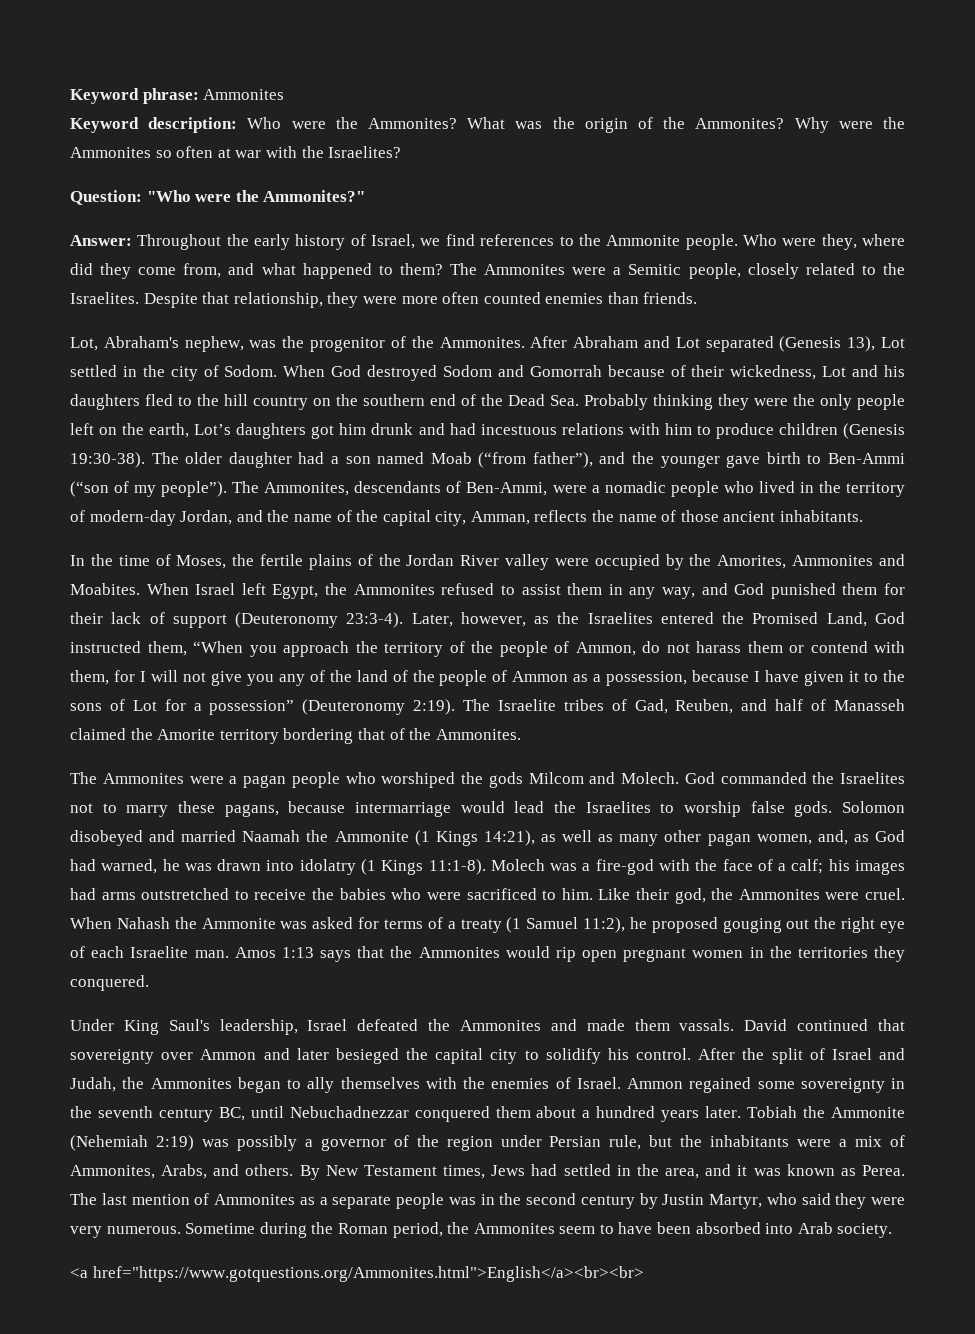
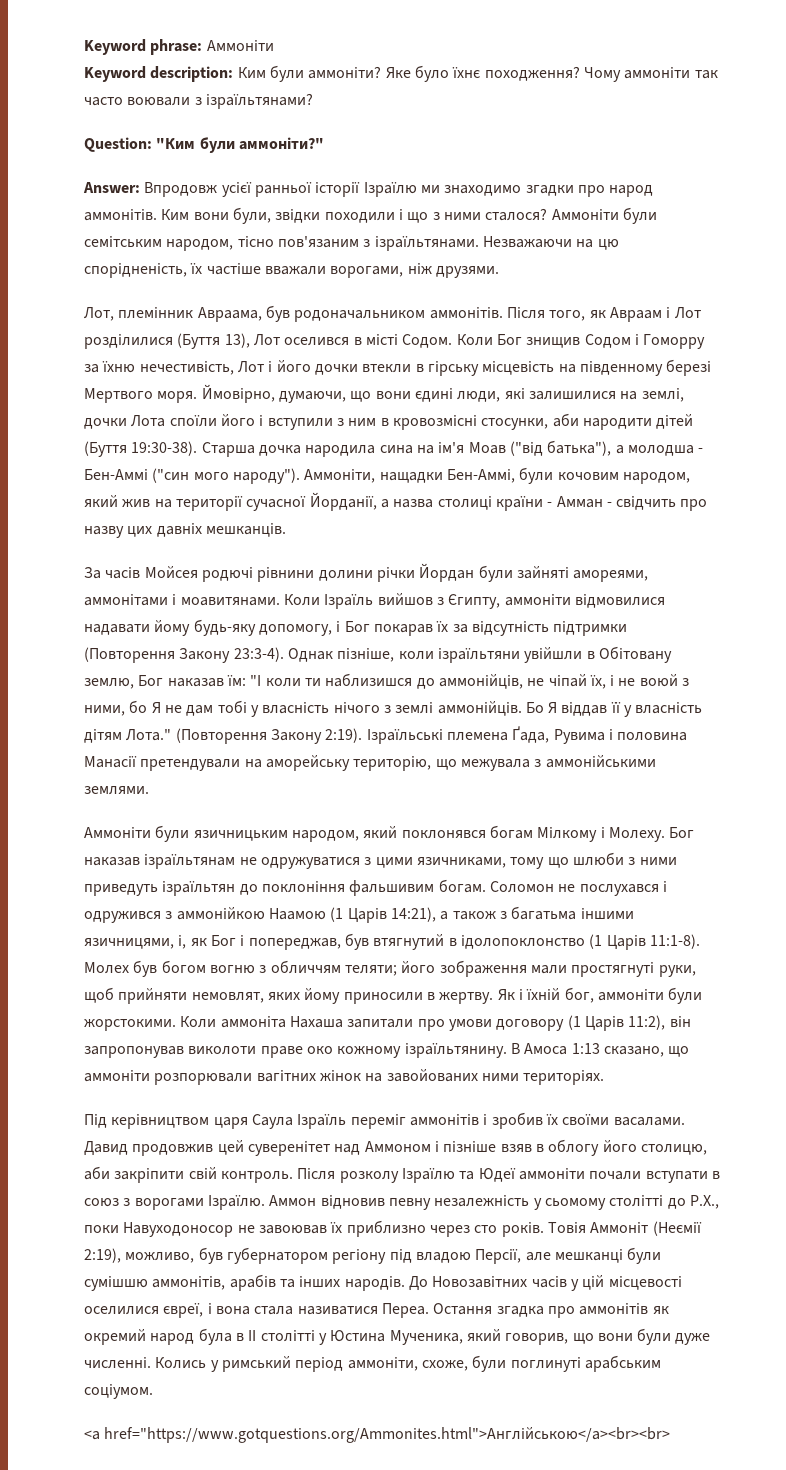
[203,89,285,100] Ammonites -> [206,40,274,51] Аммоніти
[247,117,906,133] [70,146,402,158] [70,190,366,205] [70,234,906,250] [70,263,905,279] [70,292,698,308] [70,336,905,352] [70,365,906,381] [70,394,905,410] [70,423,905,439] [70,452,906,468] [70,481,905,497] [70,510,864,526] [70,554,906,570] [70,583,905,599] [70,612,905,628] [70,641,905,657] [70,670,906,686] [70,699,905,715] [70,728,521,744] [70,772,905,788] [70,801,905,817] [70,830,905,846] [70,859,906,875] [70,888,905,904] [70,917,906,933] [70,946,905,962] [70,975,149,991] [70,1019,906,1035] [70,1048,905,1064] [70,1077,905,1093] [70,1106,905,1122] [70,1135,906,1151] [70,1164,905,1180] [70,1193,905,1209] [70,1222,893,1238] Who were the Ammonites? What was the origin of the Ammonites? Why were the Ammonites so often at war with the Israelites? // Question: "Who were the Ammonites?" // Answer: Throughout the early history of Israel, we find references to the Ammonite people. Who were they, where did they come from, and what happened to them? The Ammonites were a Semitic people, closely related to the Israelites. Despite that relationship, they were more often counted enemies than friends. // Lot, Abraham's nephew, was the progenitor of the Ammonites. After Abraham and Lot separated (Genesis 13), Lot settled in the city of Sodom. When God destroyed Sodom and Gomorrah because of their wickedness, Lot and his daughters fled to the hill country on the southern end of the Dead Sea. Probably thinking they were the only people left on the earth, Lot’s daughters got him drunk and had incestuous relations with him to produce children (Genesis 19:30-38). The older daughter had a son named Moab (“from father”), and the younger gave birth to Ben-Ammi (“son of my people”). The Ammonites, descendants of Ben-Ammi, were a nomadic people who lived in the territory of modern-day Jordan, and the name of the capital city, Amman, reflects the name of those ancient inhabitants. // In the time of Moses, the fertile plains of the Jordan River valley were occupied by the Amorites, Ammonites and Moabites. When Israel left Egypt, the Ammonites refused to assist them in any way, and God punished them for their lack of support (Deuteronomy 23:3-4). Later, however, as the Israelites entered the Promised Land, God instructed them, “When you approach the territory of the people of Ammon, do not harass them or contend with them, for I will not give you any of the land of the people of Ammon as a possession, because I have given it to the sons of Lot for a possession” (Deuteronomy 2:19). The Israelite tribes of Gad, Reuben, and half of Manasseh claimed the Amorite territory bordering that of the Ammonites. // The Ammonites were a pagan people who worshiped the gods Milcom and Molech. God commanded the Israelites not to marry these pagans, because intermarriage would lead the Israelites to worship false gods. Solomon disobeyed and married Naamah the Ammonite (1 Kings 14:21), as well as many other pagan women, and, as God had warned, he was drawn into idolatry (1 Kings 11:1-8). Molech was a fire-god with the face of a calf; his images had arms outstretched to receive the babies who were sacrificed to him. Like their god, the Ammonites were cruel. When Nahash the Ammonite was asked for terms of a treaty (1 Samuel 11:2), he proposed gouging out the right eye of each Israelite man. Amos 1:13 says that the Ammonites would rip open pregnant women in the territories they conquered. // Under King Saul's leadership, Israel defeated the Ammonites and made them vassals. David continued that sovereignty over Ammon and later besieged the capital city to solidify his control. After the split of Israel and Judah, the Ammonites began to ally themselves with the enemies of Israel. Ammon regained some sovereignty in the seventh century BC, until Nebuchadnezzar conquered them about a hundred years later. Tobiah the Ammonite (Nehemiah 2:19) was possibly a governor of the region under Persian rule, but the inhabitants were a mix of Ammonites, Arabs, and others. By New Testament times, Jews had settled in the area, and it was known as Perea. The last mention of Ammonites as a separate people was in the second century by Justin Martyr, who said they were very numerous. Sometime during the Roman period, the Ammonites seem to have been absorbed into Arab society. -> [237,65,718,82] [84,93,313,109] [84,137,324,153] [83,182,654,197] [84,207,657,224] [84,236,619,251] [84,263,499,278] [84,305,701,322] [84,333,706,349] [84,359,712,376] [84,384,684,403] [84,413,694,430] [84,440,704,457] [84,467,690,484] [84,492,708,511] [84,523,286,538] [84,563,649,582] [84,593,665,609] [84,619,628,636] [84,646,672,663] [84,673,690,689] [84,700,703,717] [84,726,688,744] [84,755,656,771] [84,786,149,795] [84,825,695,842] [84,852,677,869] [84,879,667,896] [84,906,634,923] [84,933,700,950] [84,960,696,977] [84,987,703,1004] [84,1015,691,1031] [84,1043,690,1058] [84,1069,605,1085] [84,1112,685,1129] [84,1139,707,1156] [84,1166,720,1183] [84,1195,719,1210] [84,1220,702,1237] [84,1247,662,1264] [84,1274,682,1291] [84,1303,669,1318] [84,1328,711,1345] [84,1355,661,1372] [84,1384,153,1399] Ким були аммоніти? Яке було їхнє походження? Чому аммоніти так часто воювали з ізраїльтянами? // Question: "Ким були аммоніти?" // Answer: Впродовж усієї ранньої історії Ізраїлю ми знаходимо згадки про народ аммонітів. Ким вони були, звідки походили і що з ними сталося? Аммоніти були семітським народом, тісно пов'язаним з ізраїльтянами. Незважаючи на цю спорідненість, їх частіше вважали ворогами, ніж друзями. // Лот, племінник Авраама, був родоначальником аммонітів. Після того, як Авраам і Лот розділилися (Буття 13), Лот оселився в місті Содом. Коли Бог знищив Содом і Гоморру за їхню нечестивість, Лот і його дочки втекли в гірську місцевість на південному березі Мертвого моря. Ймовірно, думаючи, що вони єдині люди, які залишилися на землі, дочки Лота споїли його і вступили з ним в кровозмісні стосунки, аби народити дітей (Буття 19:30-38). Старша дочка народила сина на ім'я Моав ("від батька"), а молодша - Бен-Аммі ("син мого народу"). Аммоніти, нащадки Бен-Аммі, були кочовим народом, який жив на території сучасної Йорданії, а назва столиці країни - Амман - свідчить про назву цих давніх мешканців. // За часів Мойсея родючі рівнини долини річки Йордан були зайняті амореями, аммонітами і моавитянами. Коли Ізраїль вийшов з Єгипту, аммоніти відмовилися надавати йому будь-яку допомогу, і Бог покарав їх за відсутність підтримки (Повторення Закону 23:3-4). Однак пізніше, коли ізраїльтяни увійшли в Обітовану землю, Бог наказав їм: "І коли ти наблизишся до аммонійців, не чіпай їх, і не воюй з ними, бо Я не дам тобі у власність нічого з землі аммонійців. Бо Я віддав її у власність дітям Лота." (Повторення Закону 2:19). Ізраїльські племена Ґада, Рувима і половина Манасії претендували на аморейську територію, що межувала з аммонійськими землями. // Аммоніти були язичницьким народом, який поклонявся богам Мілкому і Молеху. Бог наказав ізраїльтянам не одружуватися з цими язичниками, тому що шлюби з ними приведуть ізраїльтян до поклоніння фальшивим богам. Соломон не послухався і одружився з аммонiйкою Наамою (1 Царів 14:21), а також з багатьма іншими язичницями, і, як Бог і попереджав, був втягнутий в ідолопоклонство (1 Царів 11:1-8). Молех був богом вогню з обличчям теляти; його зображення мали простягнуті руки, щоб прийняти немовлят, яких йому приносили в жертву. Як і їхній бог, аммоніти були жорстокими. Коли аммоніта Нахаша запитали про умови договору (1 Царів 11:2), він запропонував виколоти праве око кожному ізраїльтянину. В Амоса 1:13 сказано, що аммоніти розпорювали вагітних жінок на завойованих ними територіях. // Під керівництвом царя Саула Ізраїль переміг аммонітів і зробив їх своїми васалами. Давид продовжив цей суверенітет над Аммоном і пізніше взяв в облогу його столицю, аби закріпити свій контроль. Після розколу Ізраїлю та Юдеї аммоніти почали вступати в союз з ворогами Ізраїлю. Аммон відновив певну незалежність у сьомому столітті до Р.Х., поки Навуходоносор не завоював їх приблизно через сто років. Товія Аммоніт (Неємії 2:19), можливо, був губернатором регіону під владою Персії, але мешканці були сумішшю аммонітів, арабів та інших народів. До Новозавітних часів у цій місцевості оселилися євреї, і вона стала називатися Переа. Остання згадка про аммонітів як окремий народ була в II столітті у Юстина Мученика, який говорив, що вони були дуже численні. Колись у римський період аммоніти, схоже, були поглинуті арабським соціумом.
[92,1266,644,1282] href="https://www.gotquestions.org/Ammonites.html">English</a><br><br> -> [104,1427,671,1443] href="https://www.gotquestions.org/Ammonites.html">Англійською</a><br><br>

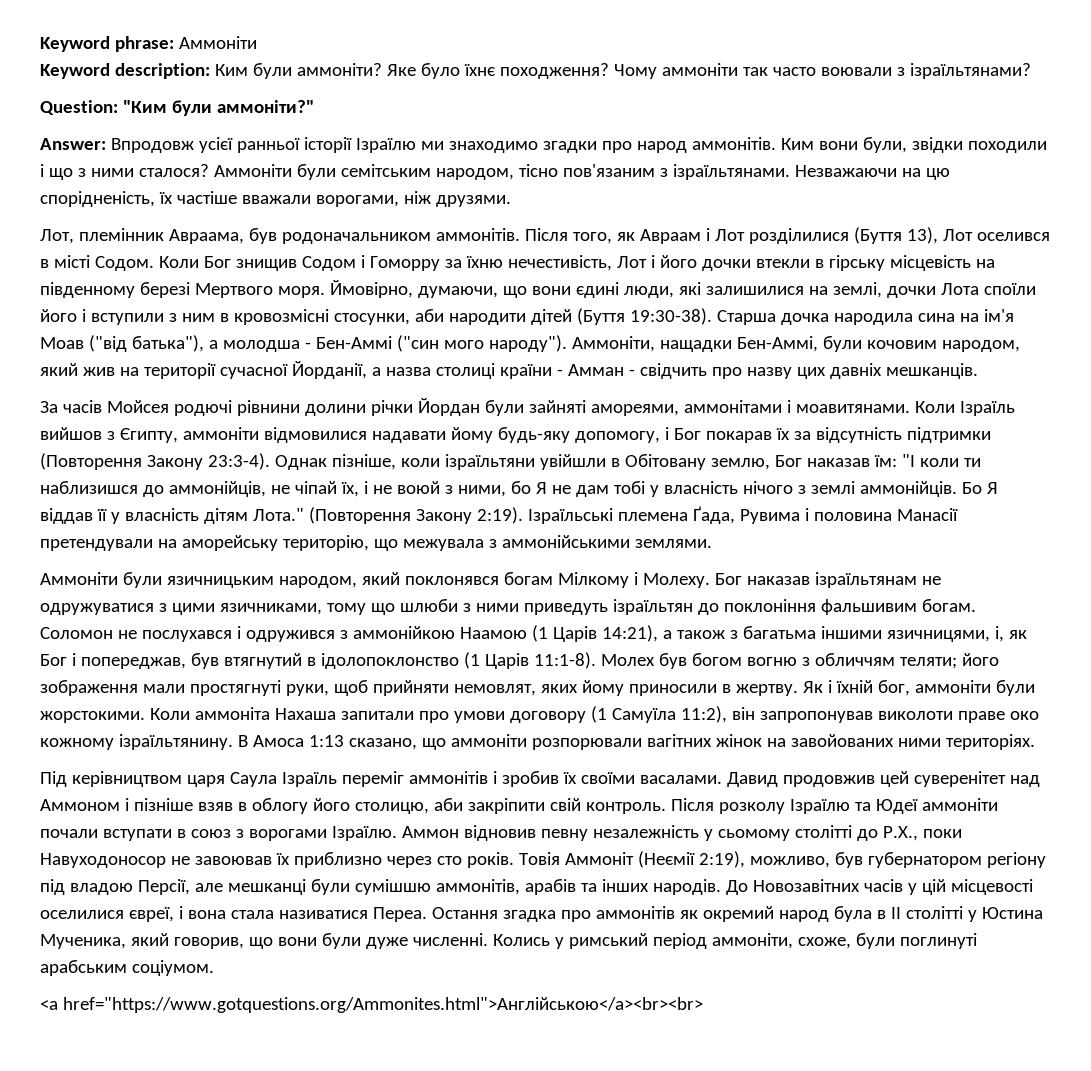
[584,1016,624,1031] Царів -> [611,708,676,723] Самуїла

